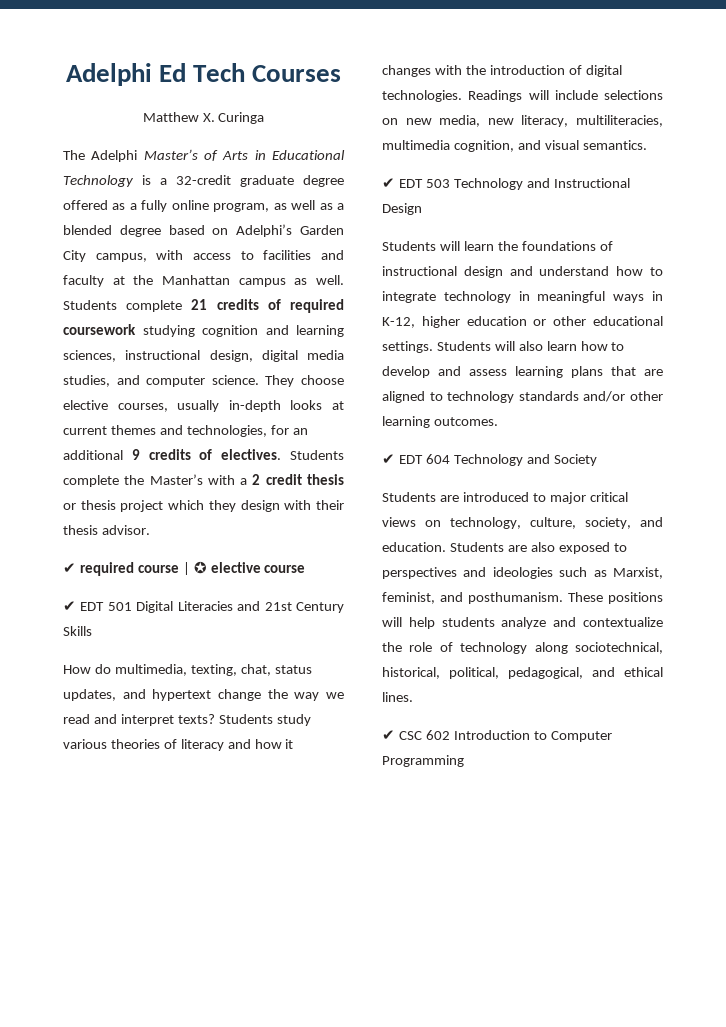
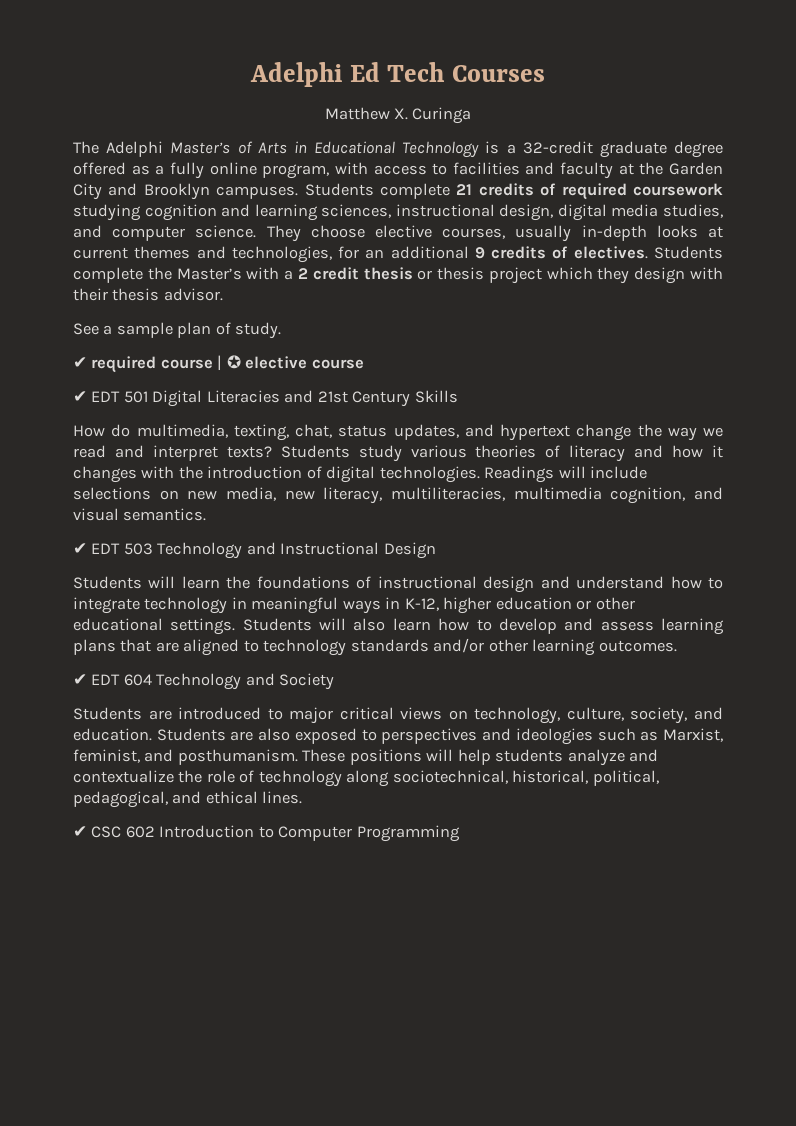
[273,200,345,210] [63,224,345,237] [63,250,147,262] as well as a blended degree based on Adelphi’s Garden City campus, -> (330, 171) none
[162,275,344,287] Manhattan campus as well. -> [669,162,723,175] [73,183,299,200] Garden City and Brooklyn campuses.
(150, 530) none -> [73,322,282,339] // See a sample plan of study.

